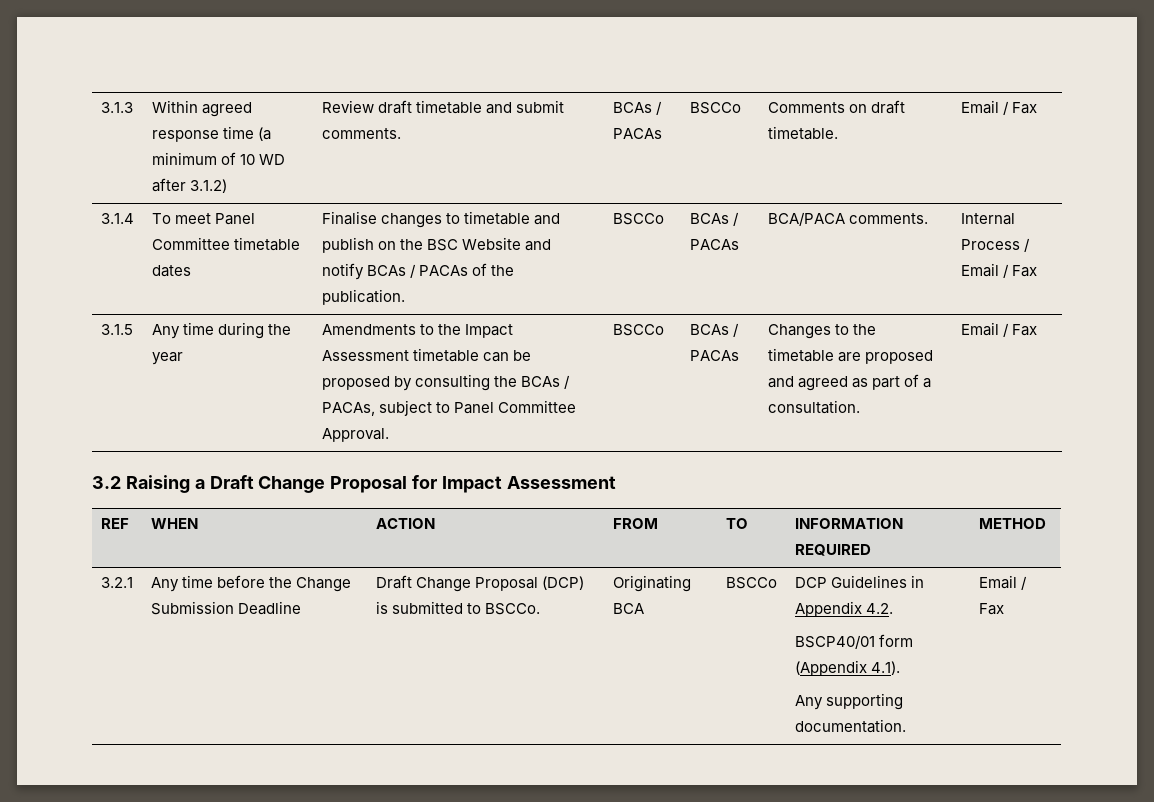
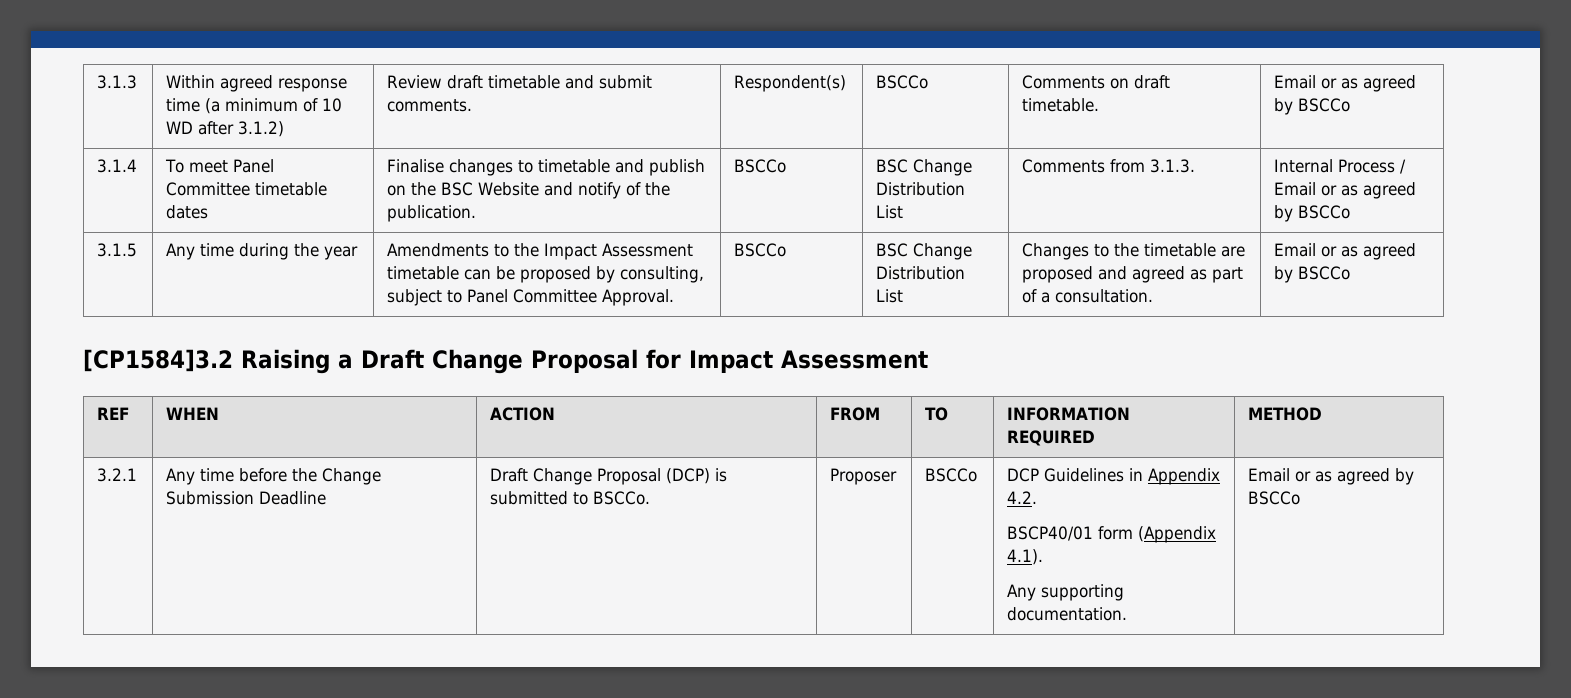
[612,101,662,115] [612,128,662,139] BCAs / PACAs -> [734,75,847,92] Respondent(s)
[1002,101,1038,115] / Fax -> [1321,75,1417,92] [1274,98,1351,115] or as agreed by BSCCo
[366,264,469,278] BCAs / PACAs -> (622, 190) none
[689,212,739,226] [689,239,739,250] [767,212,928,226] BCAs / PACAs | BCA/PACA comments. -> [876,159,973,176] [876,182,966,196] [876,205,904,219] [1022,159,1196,173] BSC Change Distribution List | Comments from 3.1.3.
[1002,264,1038,278] / Fax -> [1321,182,1417,199] [1274,205,1351,222] or as agreed by BSCCo
[415,374,571,391] [321,402,375,416] consulting the BCAs / PACAs, -> [620,266,705,283] consulting,
[689,323,739,337] [689,350,739,361] BCAs / PACAs -> [876,243,973,260] [876,266,966,280] [876,289,904,303] BSC Change Distribution List
[1002,323,1038,337] [92,476,121,489] / Fax // 3.2 -> [1321,243,1417,260] [1274,266,1351,283] [83,349,233,372] or as agreed by BSCCo // [CP1584]3.2
[612,575,691,592] [612,603,644,614] Originating BCA -> [830,468,898,485] Proposer
[1020,576,1027,590] [978,603,1004,615] / Fax -> [1295,468,1415,485] [1248,491,1301,505] or as agreed by BSCCo

